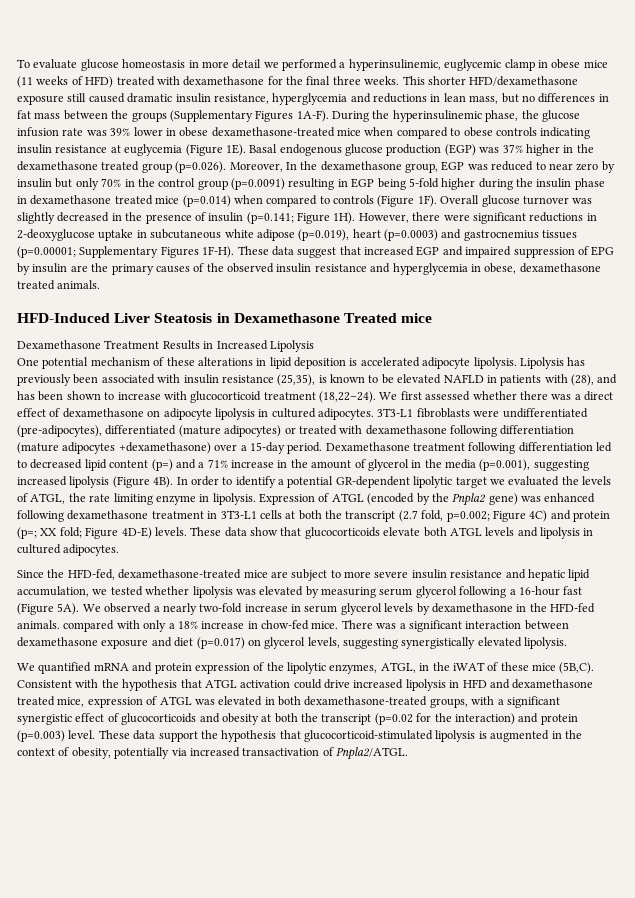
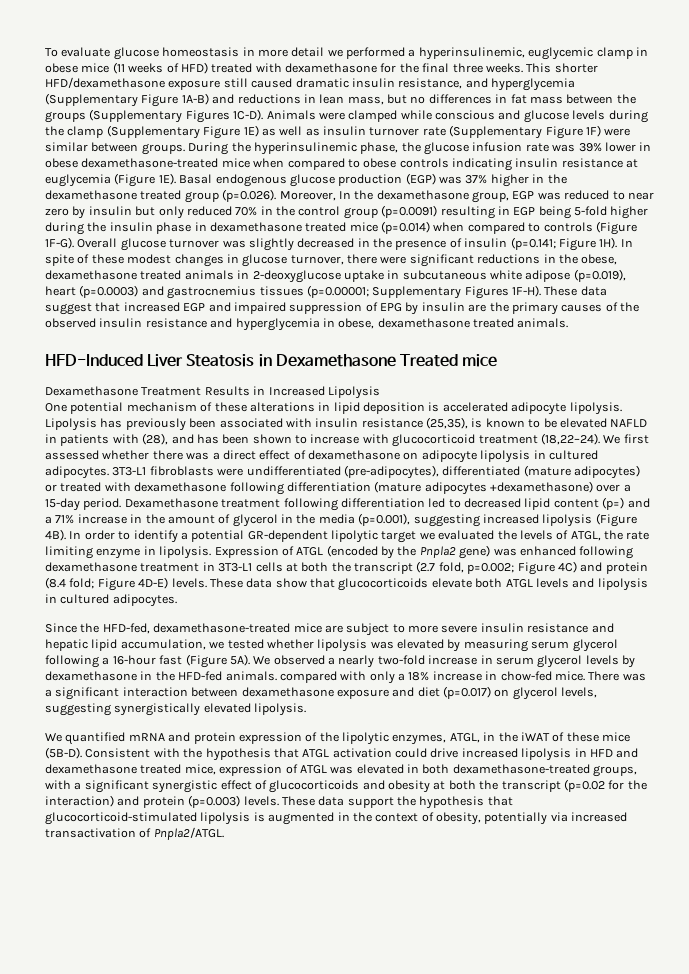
[272,93,348,105] hyperglycemia -> [465,78,575,91] [45,93,209,107] and hyperglycemia (Supplementary Figure 1A-B)
[296,110,329,122] 1A-F). -> [233,109,648,123] [45,125,631,139] [45,142,185,155] 1C-D). Animals were clamped while conscious and glucose levels during the clamp (Supplementary Figure 1E) as well as insulin turnover rate (Supplementary Figure 1F) were similar between groups.
(99, 184) none -> [186,206,232,216] reduced
[417,195,437,207] 1F). -> [45,237,74,249] 1F-G).
[358,213,409,223] However, -> [620,239,633,247] [45,254,344,267] In spite of these modest changes in glucose turnover,
(597, 217) none -> [558,254,618,265] [45,270,250,280] the obese, dexamethasone treated animals in
[17,527,58,539] (p=; XX -> [45,577,66,589] (8.4
[559,662,595,674] (5B,C). -> [45,747,82,759] (5B-D).
[68,730,96,739] level. -> [243,796,279,806] levels.

